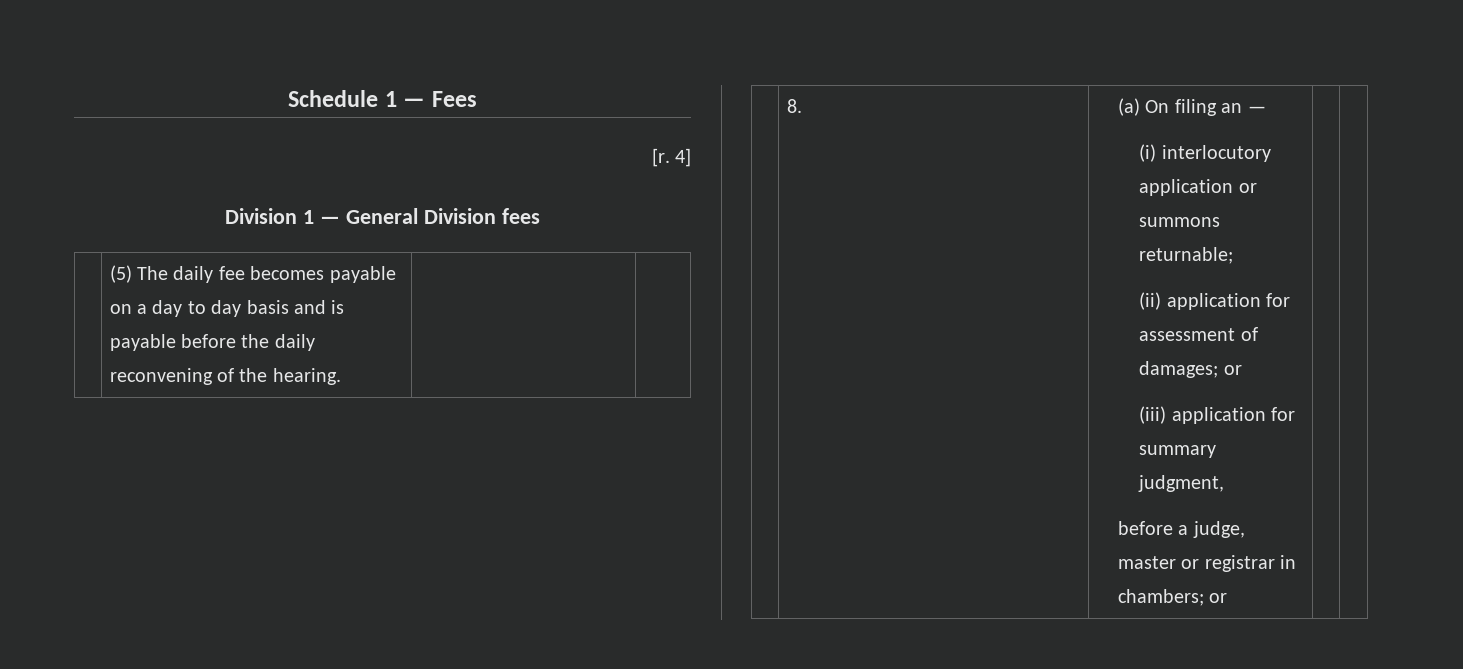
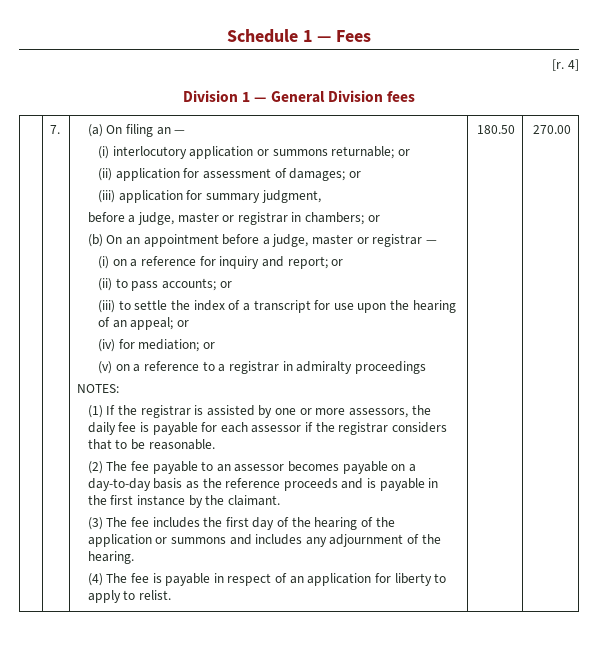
[109,265,396,283] [109,300,345,317] [109,334,315,351] [109,368,341,385] [786,99,802,113] (5) The daily fee becomes payable on a day to day basis and is payable before the daily reconvening of the hearing. | | // | 8. -> [50,125,61,134] 7.
(1234, 255) none -> [397,149,410,156] or
(1228, 598) | | -> [87,234,438,247] [98,256,344,269] [98,278,232,291] [98,300,456,313] [98,317,189,330] [98,339,215,352] [98,361,426,374] [77,384,120,393] [87,405,431,418] [87,422,448,435] [87,439,215,450] [87,461,417,474] [87,478,439,491] [87,495,280,508] [87,517,395,530] [87,534,441,547] [87,551,134,564] [87,573,447,586] [87,590,171,603] [476,125,515,134] [532,125,571,134] // (b) On an appointment before a judge, master or registrar — // (i) on a reference for inquiry and report; or // (ii) to pass accounts; or // (iii) to settle the index of a transcript for use upon the hearing of an appeal; or // (iv) for mediation; or // (v) on a reference to a registrar in admiralty proceedings // NOTES: // (1) If the registrar is assisted by one or more assessors, the daily fee is payable for each assessor if the registrar considers that to be reasonable. // (2) The fee payable to an assessor becomes payable on a day-to-day basis as the reference proceeds and is payable in the first instance by the claimant. // (3) The fee includes the first day of the hearing of the application or summons and includes any adjournment of the hearing. // (4) The fee is payable in respect of an application for liberty to apply to relist. | 180.50 | 270.00

